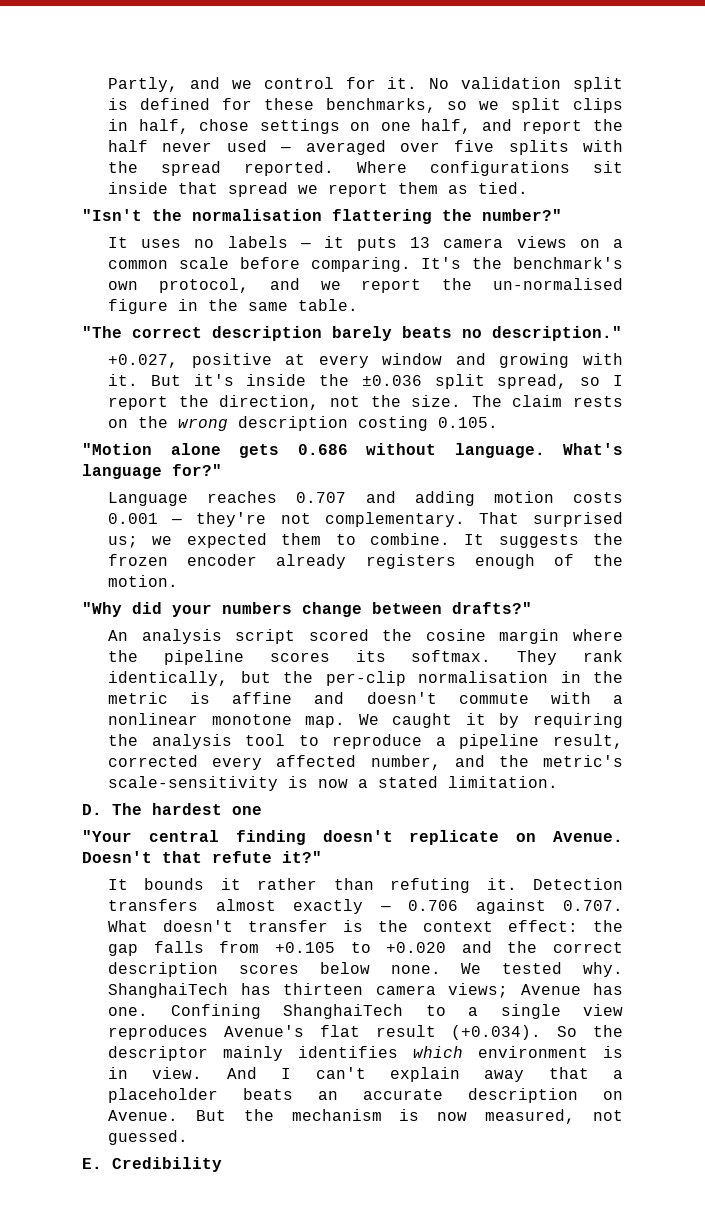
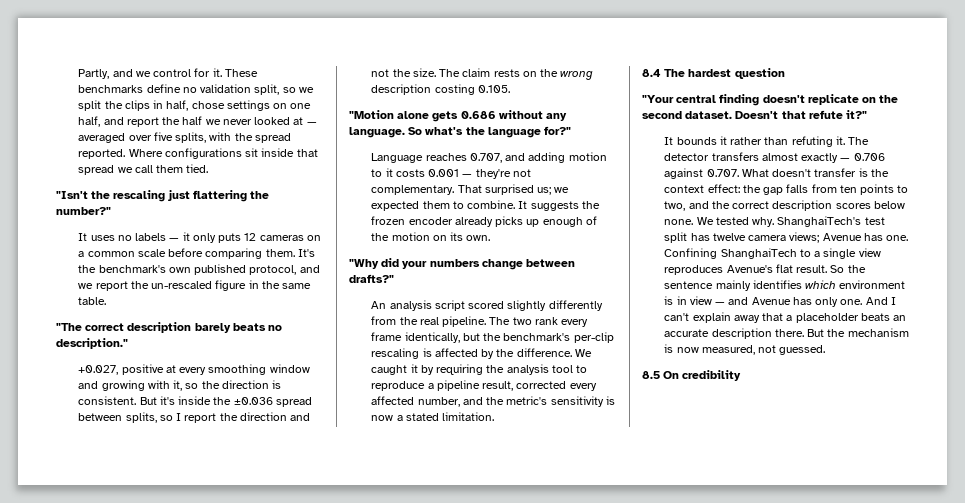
[429,77,623,92] [107,98,436,113] No validation split is defined for these benchmarks, -> [224,69,258,77] [78,84,280,95] These benchmarks define no validation split,
(562, 105) none -> [104,101,123,109] the
[162,140,267,152] never used -> [205,117,304,125] we never looked at
[508,140,569,155] splits -> [175,132,207,143] splits,
[327,182,468,197] report them as -> [134,165,184,173] call them
[192,209,322,221] normalisation -> [113,190,190,202] rescaling just
[357,236,567,251] puts 13 camera views -> [192,233,304,243] only puts 12 cameras
[310,257,411,272] comparing. -> [205,248,295,259] comparing them.
(138, 285) none -> [194,264,247,275] published
[493,278,623,290] un-normalised -> [151,281,213,289] un-rescaled
(369, 361) none -> [208,364,267,375] smoothing
[107,374,138,386] it. -> [173,380,282,391] [78,396,137,405] it, so the direction is consistent.
[434,374,568,389] split spread, -> [275,397,312,407] [78,412,157,423] spread between splits,
[219,395,320,410] direction, -> [239,412,311,421] direction and
[454,443,623,458] language. What's -> [546,113,568,121] [349,127,485,138] any language. So what's the
[296,492,347,503] 0.707 -> [469,153,502,163] 0.707,
(554, 497) none -> [371,168,393,177] to it
[365,554,456,569] registers -> [495,216,540,227] picks up
[107,575,178,587] motion. -> [391,232,491,241] motion on its own.
[382,629,623,644] [107,650,623,665] [107,671,623,686] [107,692,623,704] [107,713,346,728] the cosine margin where the pipeline scores its softmax. They rank identically, but the per-clip normalisation in the metric is affine and doesn't commute with a nonlinear monotone map. -> [507,300,603,311] [371,316,589,327] [371,332,614,343] [371,348,572,359] slightly differently from the real pipeline. The two rank every frame identically, but the benchmark's per-clip rescaling is affected by the difference.
[107,776,278,791] scale-sensitivity -> [550,396,604,407] sensitivity
[82,804,102,815] D. -> [642,69,661,77] 8.4
[232,806,262,815] one -> [734,68,785,79] question
[553,831,623,842] Avenue. -> [879,95,899,103] [642,111,733,119] the second dataset.
[533,878,623,890] Detection -> [848,137,870,145] [664,153,710,161] The detector
[274,942,447,953] +0.105 to +0.020 -> [839,184,909,195] [664,201,686,211] ten points to two,
[107,983,363,998] ShanghaiTech has thirteen -> [777,216,885,227] [664,232,746,243] ShanghaiTech's test split has twelve
[375,1025,542,1040] result (+0.034). -> [796,265,828,273] result.
[107,1046,208,1061] descriptor -> [664,281,714,289] sentence
[152,1067,203,1079] view. -> [689,296,863,307] view — and Avenue has only one.
[603,1091,623,1100] [107,1110,178,1121] on Avenue. -> [774,329,804,337] there.
[82,1157,222,1172] E. Credibility -> [642,370,742,381] 8.5 On credibility

